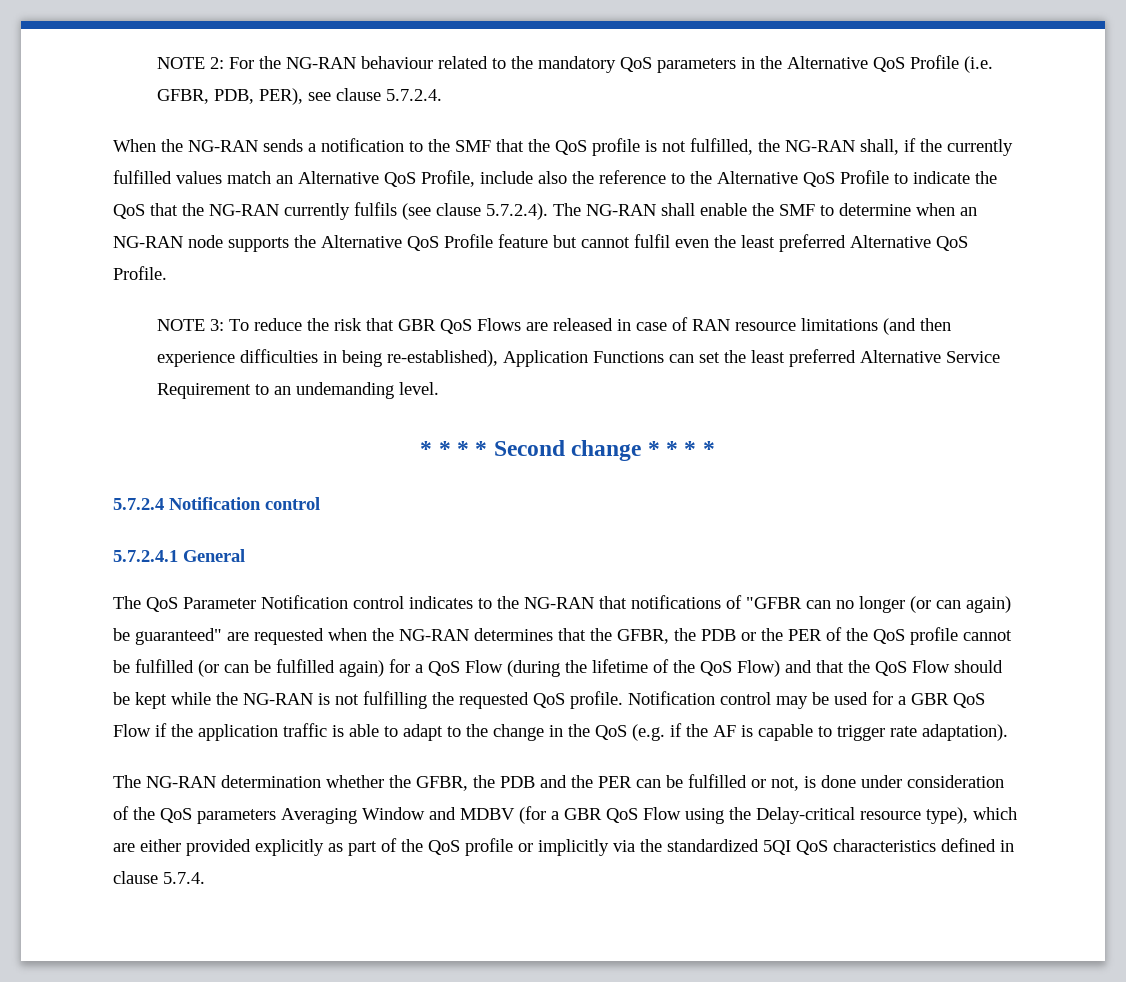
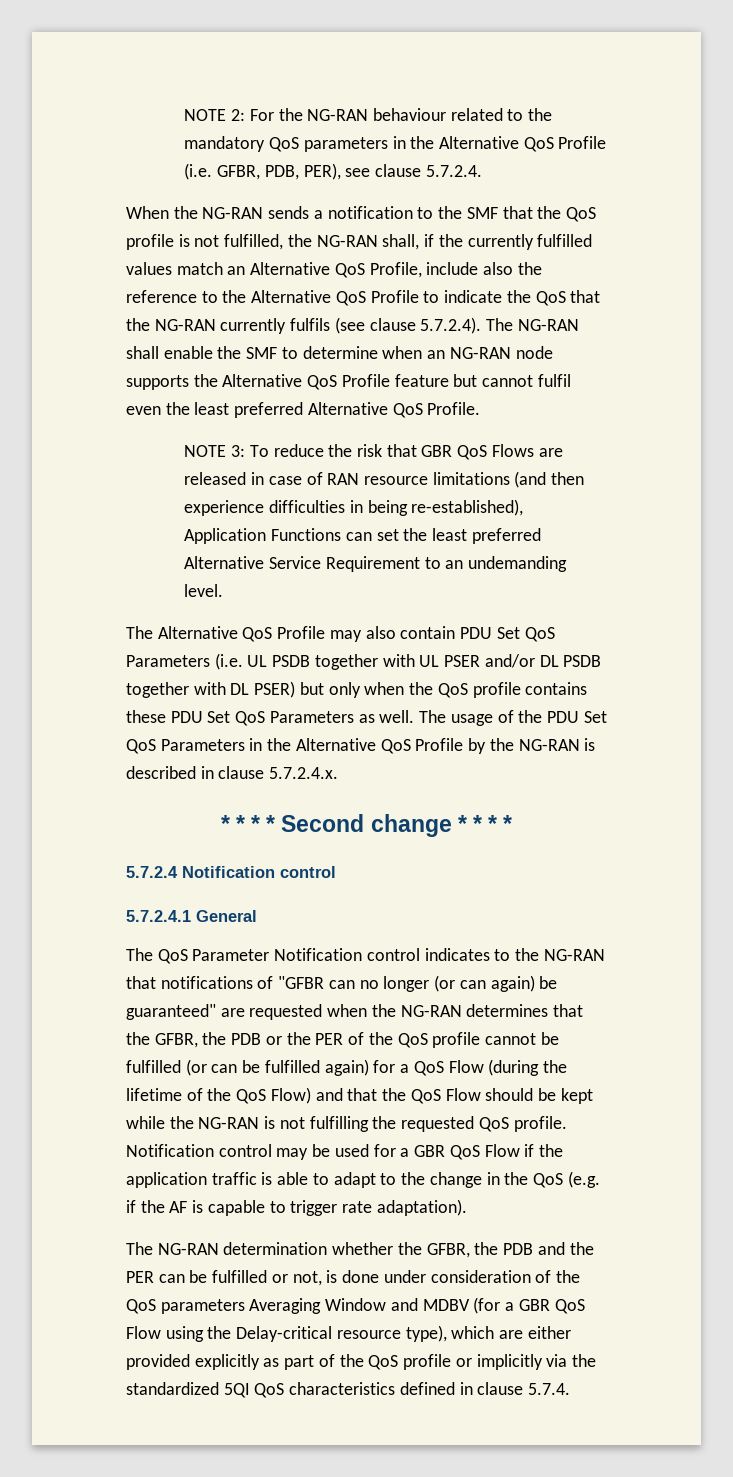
(439, 388) none -> [126,626,555,642] [126,653,602,670] [126,681,588,698] [126,710,607,726] [126,738,596,754] [126,766,339,779] // The Alternative QoS Profile may also contain PDU Set QoS Parameters (i.e. UL PSDB together with UL PSER and/or DL PSDB together with DL PSER) but only when the QoS profile contains these PDU Set QoS Parameters as well. The usage of the PDU Set QoS Parameters in the Alternative QoS Profile by the NG-RAN is described in clause 5.7.2.4.x.

